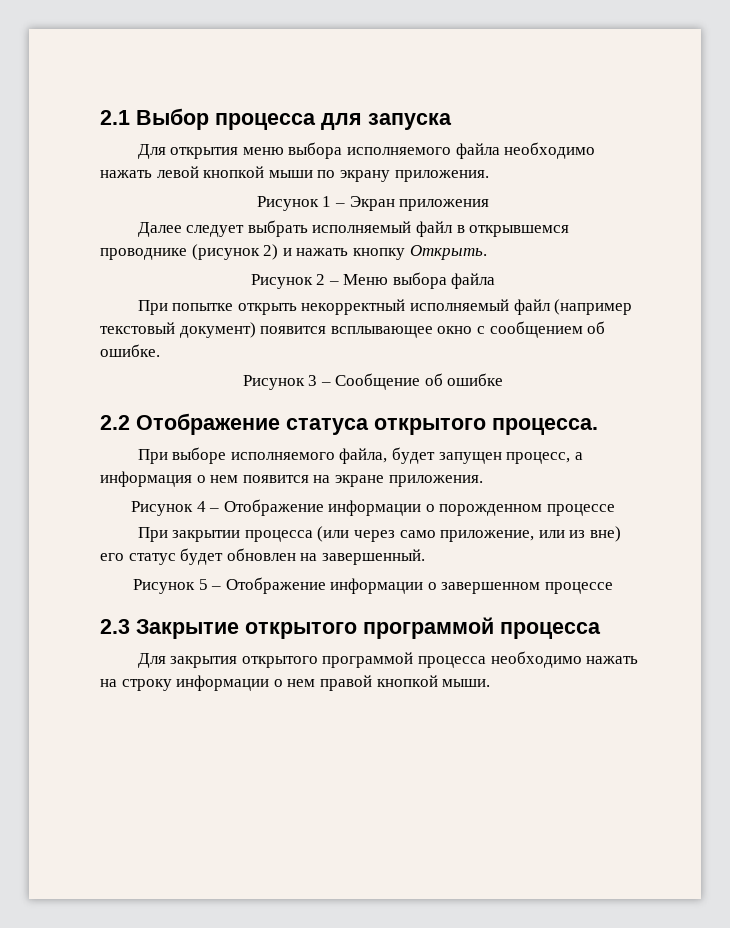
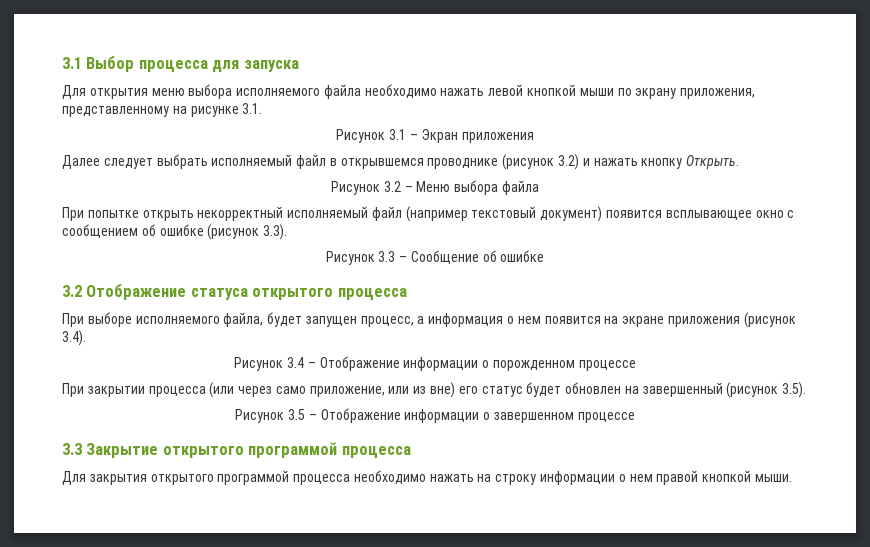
[100,110,130,125] 2.1 -> [62,57,82,69] 3.1
[394,170,489,182] [256,196,332,211] приложения. // Рисунок 1 -> [680,88,756,99] [62,103,263,117] [336,129,407,143] приложения, представленному на рисунке 3.1. // Рисунок 3.1
[263,244,279,260] 2) -> [558,154,580,170] 3.2)
[316,274,326,285] 2 -> [383,181,401,192] 3.2
[100,344,160,357] [242,375,318,390] ошибке. // Рисунок 3 -> [159,224,288,240] [325,251,396,265] ошибке (рисунок 3.3). // Рисунок 3.3
[100,415,130,430] 2.2 -> [62,285,82,297] 3.2
[492,418,598,435] процесса. -> [337,288,407,301] процесса
[388,475,483,487] [130,501,206,516] приложения. // Рисунок 4 -> [667,312,796,328] [62,330,86,346] [234,357,305,371] приложения (рисунок 3.4). // Рисунок 3.4
[321,549,425,565] [132,579,208,594] завершенный. // Рисунок 5 -> [642,382,807,398] [235,409,306,423] завершенный (рисунок 3.5). // Рисунок 3.5
[100,619,130,634] 2.3 -> [62,443,82,455] 3.3

